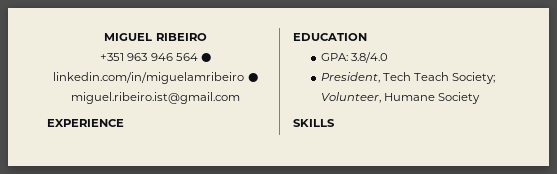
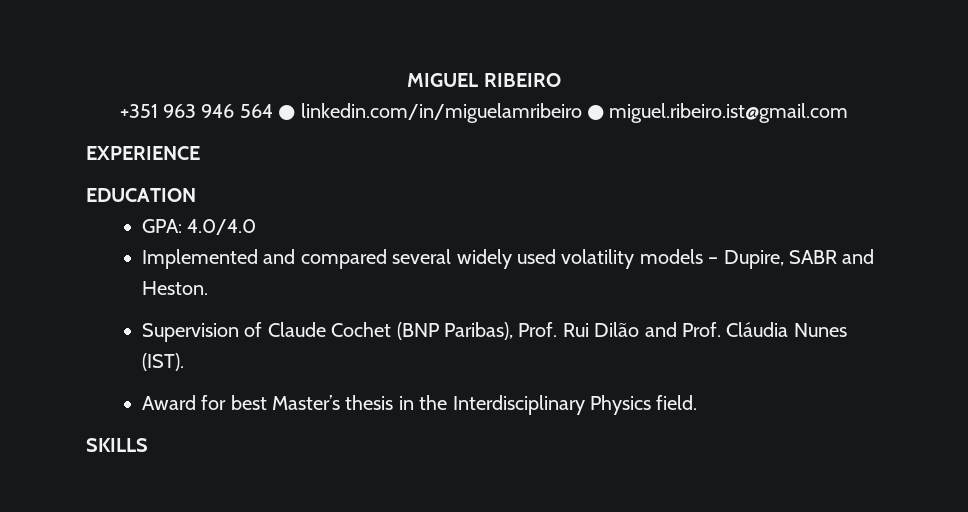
[351,52,389,63] [321,72,496,84] [321,92,481,104] 3.8/4.0 // President, Tech Teach Society; Volunteer, Humane Society -> [187,219,257,235] [141,249,875,269] [141,281,208,295] [141,322,847,342] [141,353,184,371] [141,395,698,415] 4.0/4.0 // Implemented and compared several widely used volatility models – Dupire, SABR and Heston. // Supervision of Claude Cochet (BNP Paribas), Prof. Rui Dilão and Prof. Cláudia Nunes (IST). // Award for best Master’s thesis in the Interdisciplinary Physics field.

